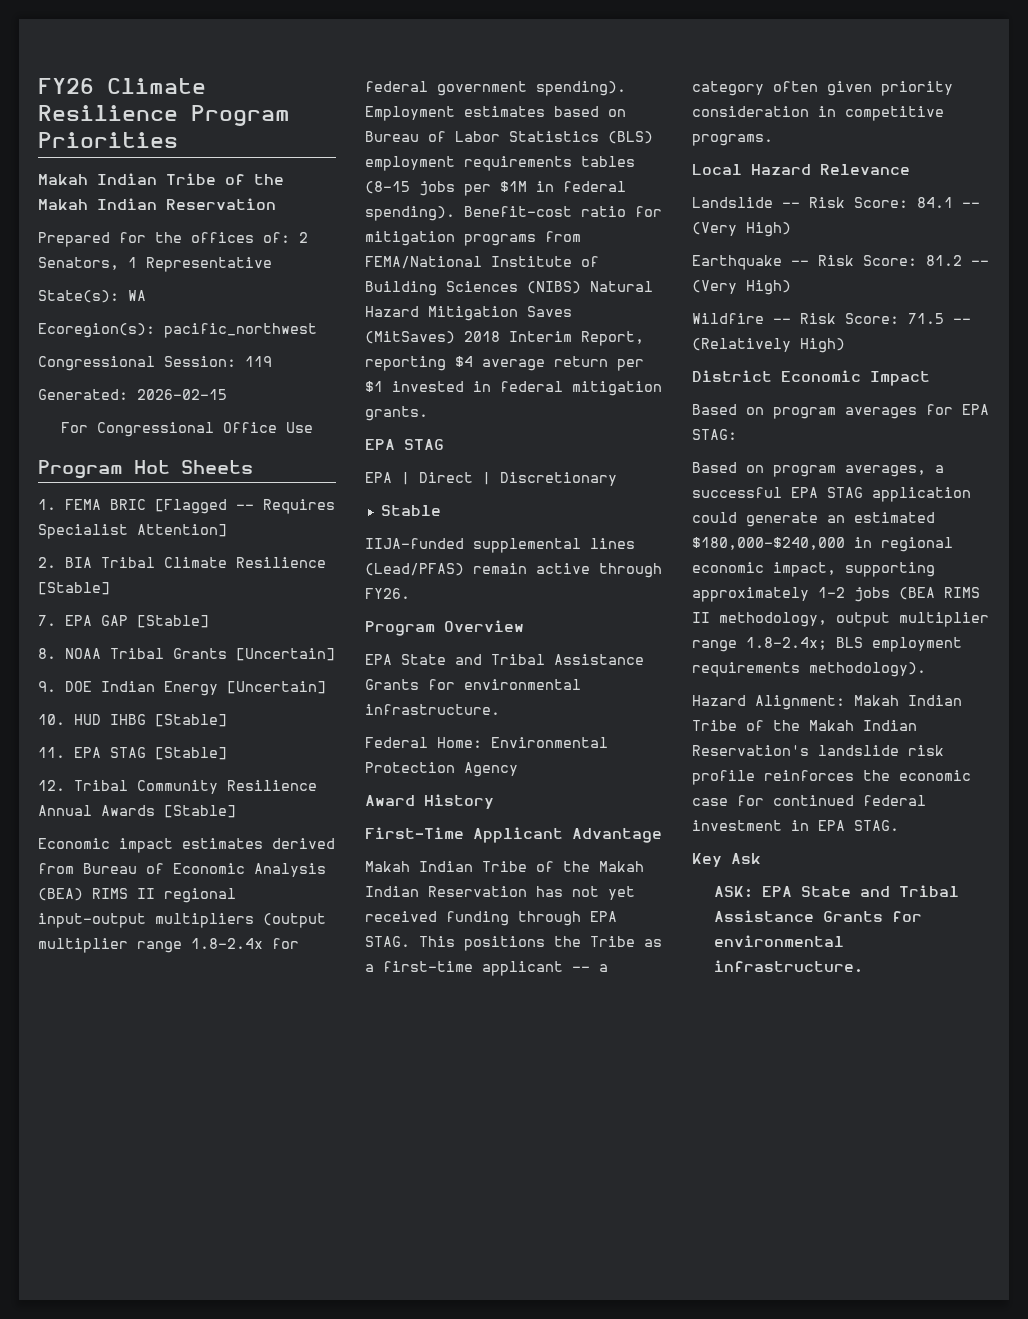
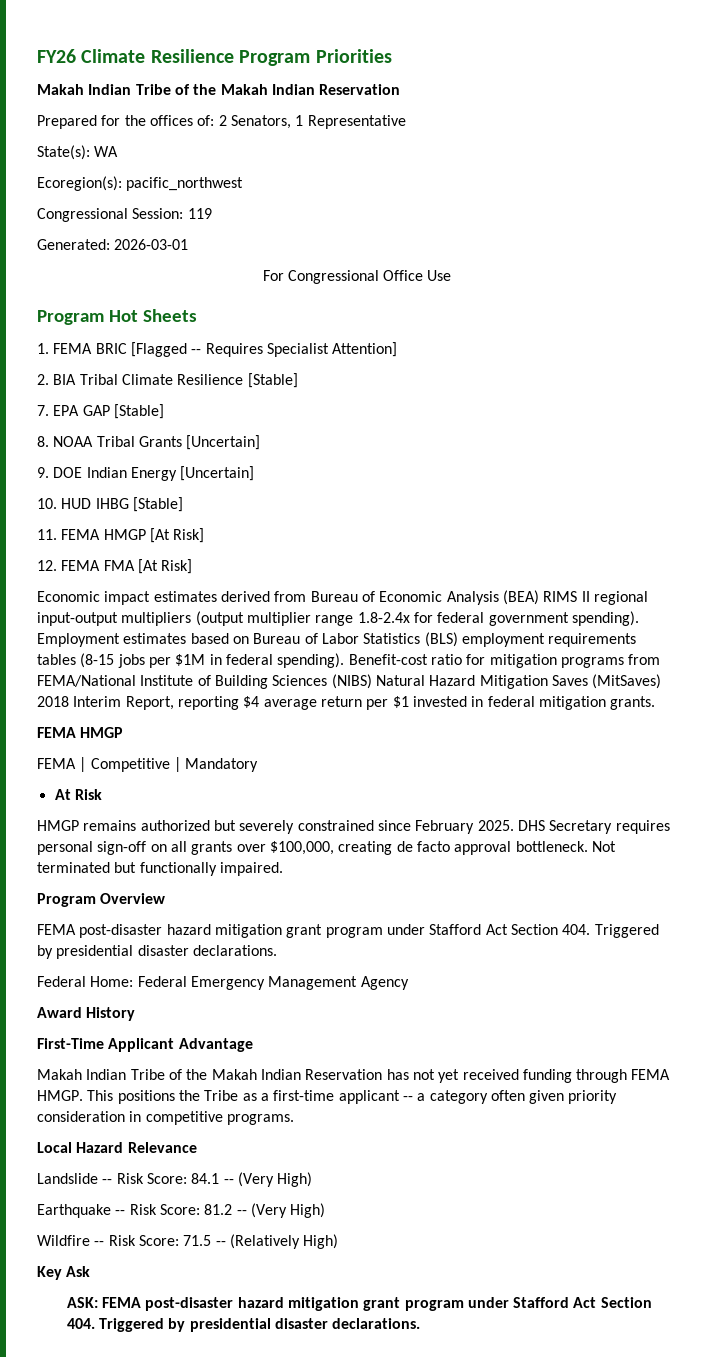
[137,389,227,400] 2026-02-15 -> [114,239,189,250] 2026-03-01
[74,747,227,760] [38,780,317,794] [38,805,236,818] EPA STAG [Stable] // 12. Tribal Community Resilience Annual Awards [Stable] -> [61,528,205,543] [37,559,193,574] FEMA HMGP [At Risk] // 12. FEMA FMA [At Risk]
[365,439,444,450] [365,472,617,486] [380,505,441,516] [365,538,635,553] [365,563,662,578] [365,588,410,599] [365,620,524,636] [365,654,644,665] [365,679,581,690] [365,704,500,715] EPA STAG // EPA | Direct | Discretionary // Stable // IIJA-funded supplemental lines (Lead/PFAS) remain active through FY26. // Program Overview // EPA State and Tribal Assistance Grants for environmental infrastructure. -> [37,727,124,738] [37,757,259,772] [54,789,102,800] [37,820,670,834] [37,841,616,855] [37,862,283,876] [37,893,166,907] [37,924,659,938] [37,945,277,959] FEMA HMGP // FEMA | Competitive | Mandatory // At Risk // HMGP remains authorized but severely constrained since February 2025. DHS Secretary requires personal sign-off on all grants over $100,000, creating de facto approval bottleneck. Not terminated but functionally impaired. // Program Overview // FEMA post-disaster hazard mitigation grant program under Stafford Act Section 404. Triggered by presidential disaster declarations.
[491,737,608,748] [365,762,455,773] Environmental Protection -> [137,976,358,990] Federal Emergency Management
[590,911,617,922] [365,936,410,947] EPA STAG. -> [631,1069,671,1080] [37,1090,83,1101] FEMA HMGP.
[692,370,930,386] [692,404,989,419] [692,429,737,440] [692,462,944,477] [692,487,971,502] [692,512,935,527] [692,537,953,552] [692,562,935,577] [692,587,980,602] [692,612,989,627] [692,637,962,652] [692,662,926,677] [692,695,962,710] [692,720,917,731] [692,745,944,756] [692,770,971,785] [692,795,926,806] [692,820,899,831] [692,853,761,867] [713,885,959,898] [713,910,922,922] [713,935,844,947] [713,960,863,973] District Economic Impact // Based on program averages for EPA STAG: // Based on program averages, a successful EPA STAG application could generate an estimated $180,000-$240,000 in regional economic impact, supporting approximately 1-2 jobs (BEA RIMS II methodology, output multiplier range 1.8-2.4x; BLS employment requirements methodology). // Hazard Alignment: Makah Indian Tribe of the Makah Indian Reservation's landslide risk profile reinforces the economic case for continued federal investment in EPA STAG. // Key Ask // ASK: EPA State and Tribal Assistance Grants for environmental infrastructure. -> [37,1266,91,1280] [66,1297,652,1311] [66,1318,421,1332] Key Ask // ASK: FEMA post-disaster hazard mitigation grant program under Stafford Act Section 404. Triggered by presidential disaster declarations.

